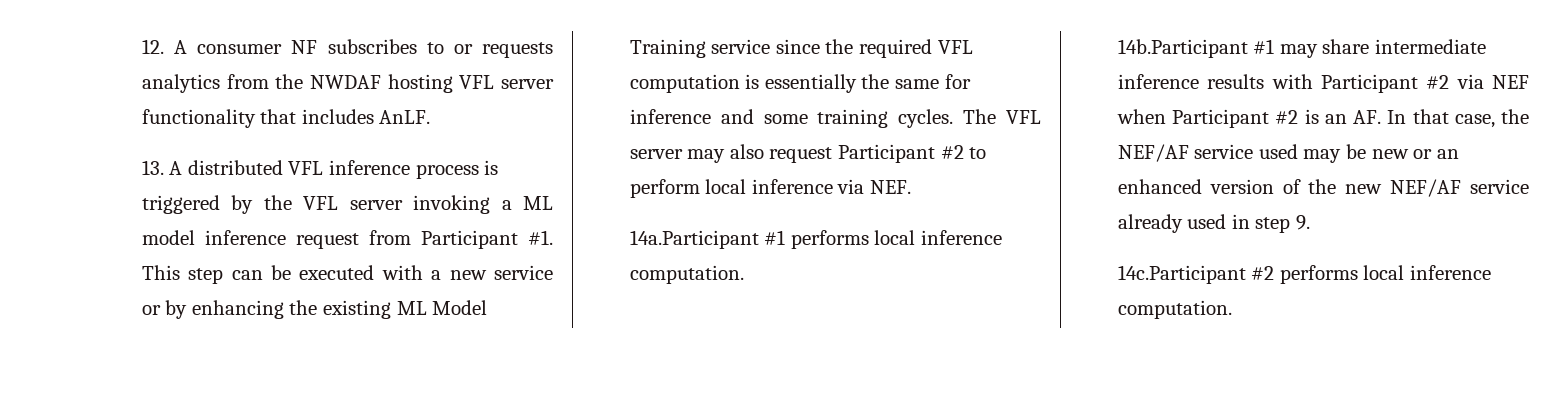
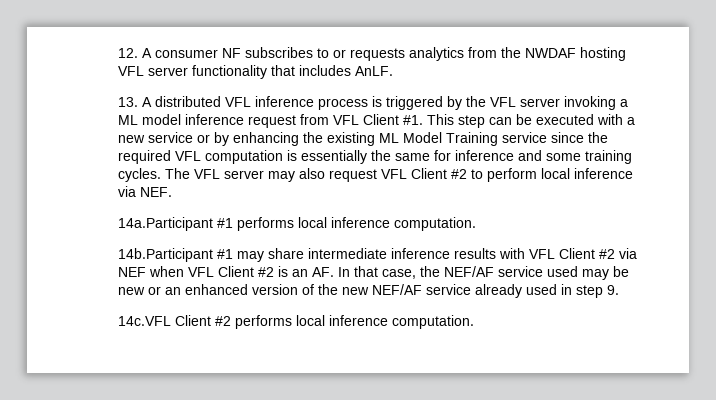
[420,230,518,249] Participant -> [333,114,400,125] VFL Client
[837,144,935,163] Participant -> [381,168,448,179] VFL Client
[1320,74,1418,93] Participant -> [529,248,596,259] VFL Client
[1172,109,1270,128] Participant -> [188,266,255,277] VFL Client
[1117,265,1246,284] 14c.Participant -> [118,315,212,326] 14c.VFL Client

